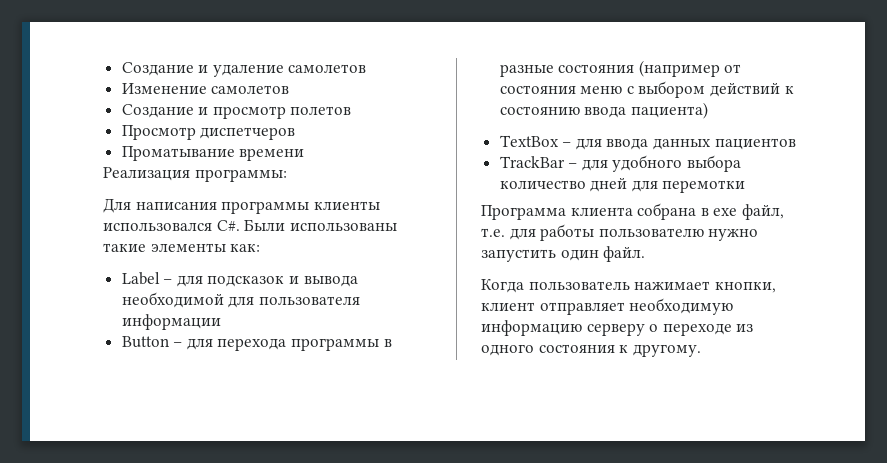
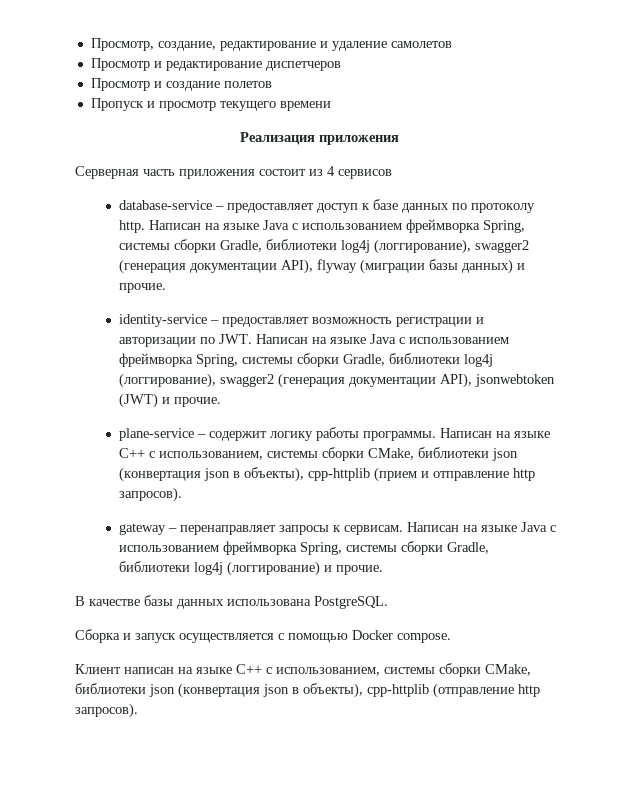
[121,62,194,76] Создание -> [90,38,316,51] Просмотр, создание, редактирование
[121,83,290,94] [121,104,352,119] [121,125,296,140] [121,146,305,161] [103,167,287,182] [103,198,380,214] [103,219,397,231] [103,243,261,252] [121,272,358,287] [121,292,360,308] [121,314,221,330] [121,336,392,351] [499,60,742,77] [499,81,794,98] [499,102,708,119] [499,135,796,150] [499,155,742,172] [499,177,746,193] [481,203,784,220] [481,224,759,241] [481,246,646,262] [481,279,776,293] [481,298,734,315] [481,320,754,336] [481,344,701,357] Изменение самолетов // Создание и просмотр полетов // Просмотр диспетчеров // Проматывание времени // Реализация программы: // Для написания программы клиенты использовался C#. Были использованы такие элементы как: // Label – для подсказок и вывода необходимой для пользователя информации // Button – для перехода программы в разные состояния (например от состояния меню с выбором действий к состоянию ввода пациента) // TextBox – для ввода данных пациентов // TrackBar – для удобного выбора количество дней для перемотки // Программа клиента собрана в exe файл, т.е. для работы пользователю нужно запустить один файл. // Когда пользователь нажимает кнопки, клиент отправляет необходимую информацию серверу о переходе из одного состояния к другому. -> [90,58,341,71] [90,78,272,91] [90,98,331,111] [239,132,399,145] [75,166,392,179] [118,199,535,213] [118,219,525,233] [118,239,529,254] [118,259,525,274] [118,283,166,293] [118,314,484,327] [118,334,509,347] [118,353,493,367] [118,373,555,388] [118,393,221,408] [118,427,550,441] [118,447,518,461] [118,467,535,482] [118,487,182,502] [118,522,556,535] [118,541,489,555] [118,561,383,576] [75,595,388,609] [75,629,451,643] [75,663,531,677] [75,683,540,698] [75,703,138,718] Просмотр и редактирование диспетчеров // Просмотр и создание полетов // Пропуск и просмотр текущего времени // Реализация приложения // Серверная часть приложения состоит из 4 сервисов // database-service – предоставляет доступ к базе данных по протоколу http. Написан на языке Java с использованием фреймворка Spring, системы сборки Gradle, библиотеки log4j (логгирование), swagger2 (генерация документации API), flyway (миграции базы данных) и прочие. // identity-service – предоставляет возможность регистрации и авторизации по JWT. Написан на языке Java с использованием фреймворка Spring, системы сборки Gradle, библиотеки log4j (логгирование), swagger2 (генерация документации API), jsonwebtoken (JWT) и прочие. // plane-service – содержит логику работы программы. Написан на языке C++ с использованием, системы сборки CMake, библиотеки json (конвертация json в объекты), cpp-httplib (прием и отправление http запросов). // gateway – перенаправляет запросы к сервисам. Написан на языке Java с использованием фреймворка Spring, системы сборки Gradle, библиотеки log4j (логгирование) и прочие. // В качестве базы данных использована PostgreSQL. // Сборка и запуск осуществляется с помощью Docker compose. // Клиент написан на языке C++ с использованием, системы сборки CMake, библиотеки json (конвертация json в объекты), cpp-httplib (отправление http запросов).

